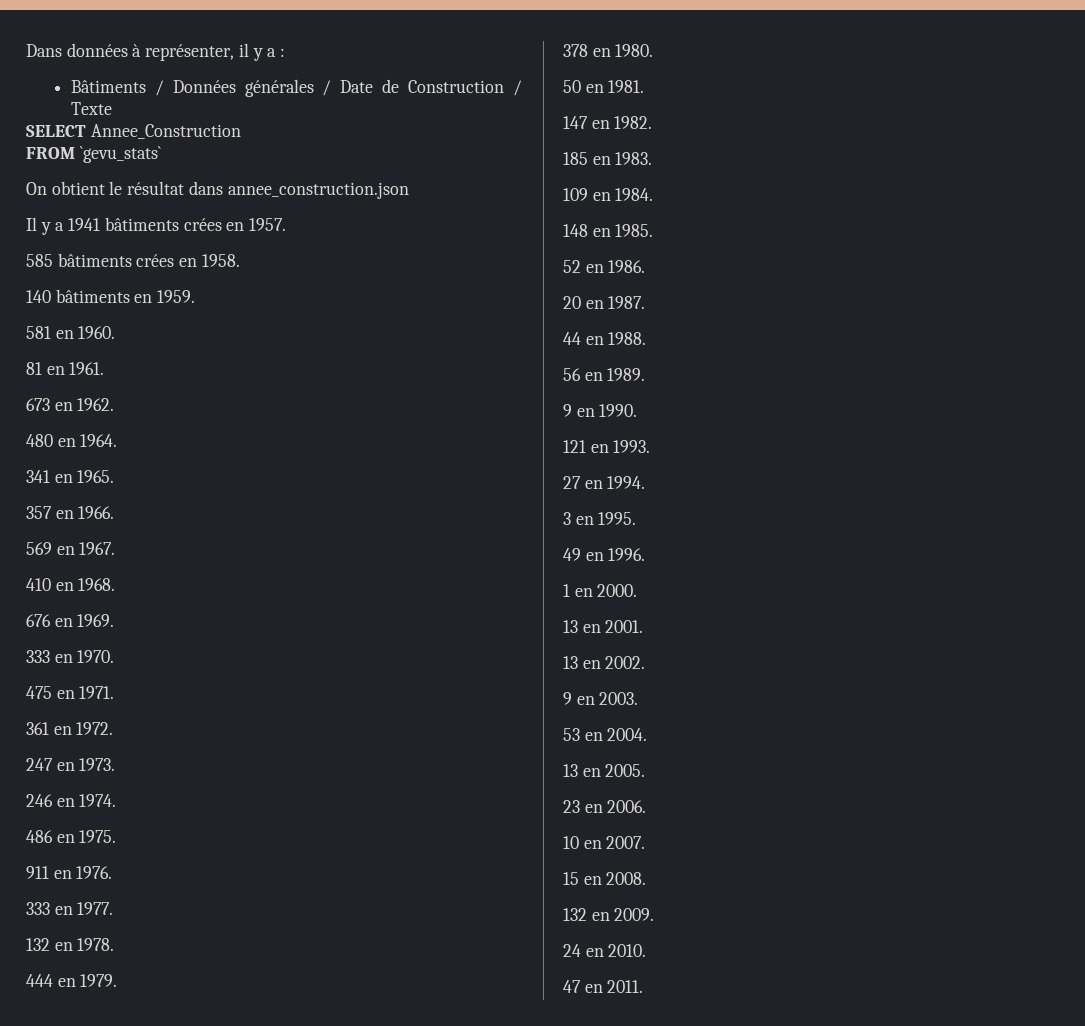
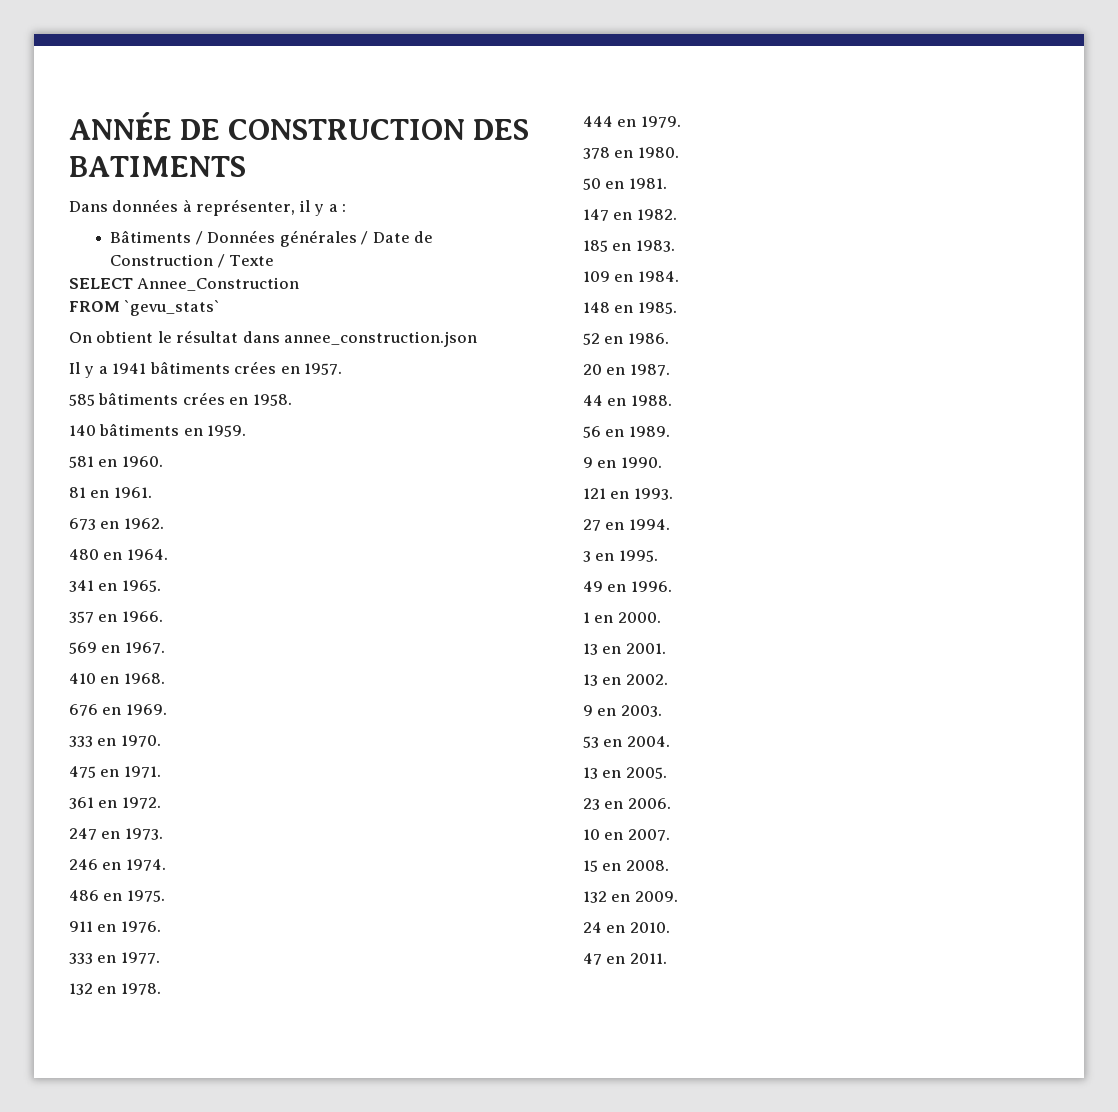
(26, 50) none -> [69,112,530,140] [69,156,246,177] ANNÉE DE CONSTRUCTION DES BATIMENTS //

